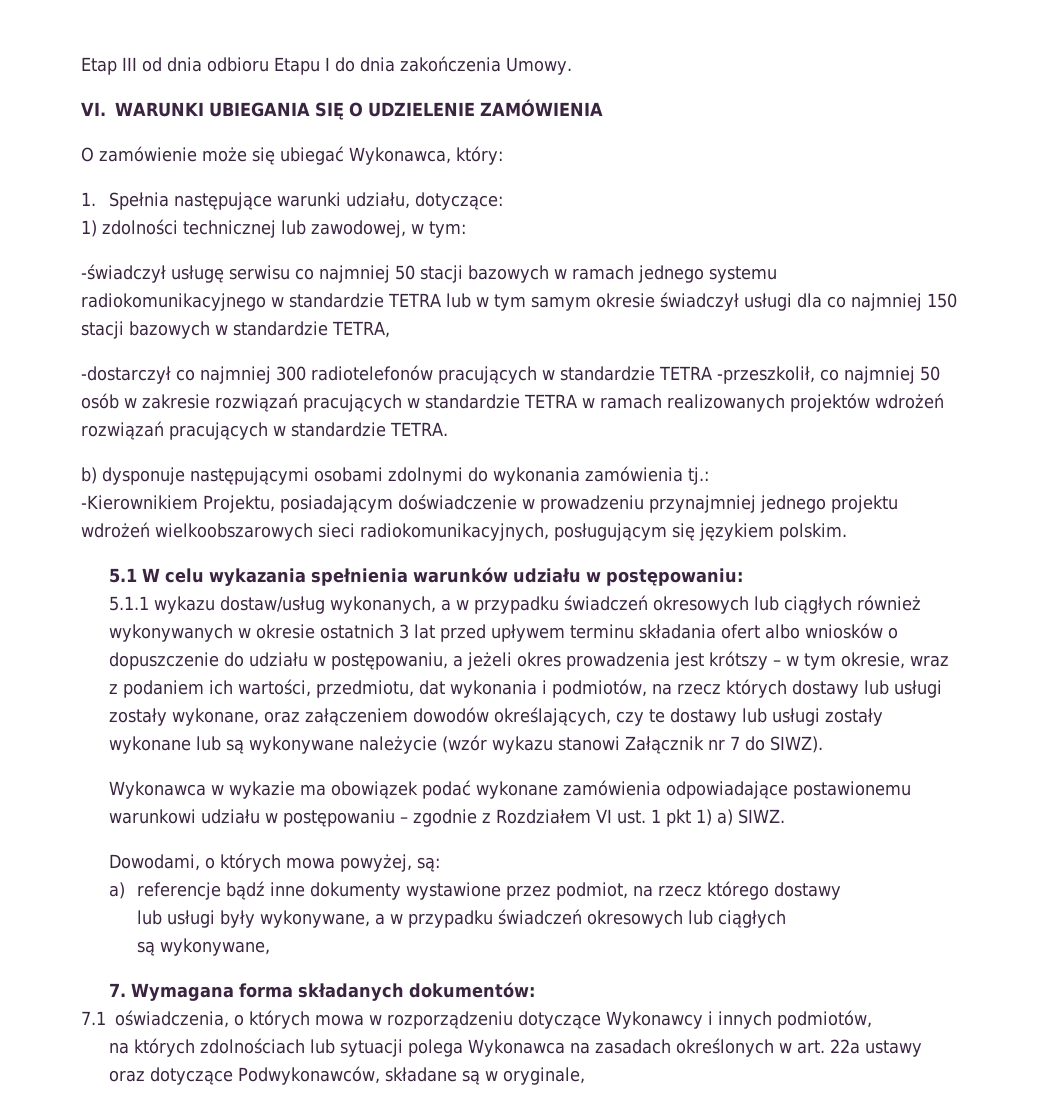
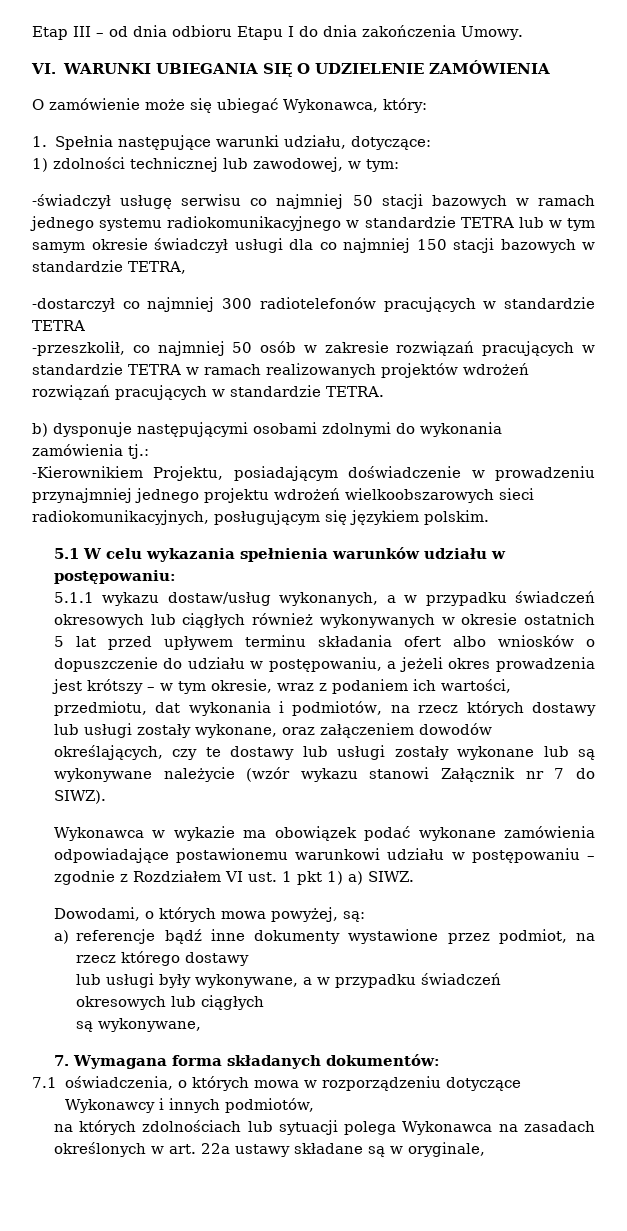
(137, 64) none -> [96,33,104,37] –
(712, 373) none -> (85, 325) //
[399,624,410,639] 3 -> [53,636,64,647] 5
[109,1066,381,1085] oraz dotyczące Podwykonawców, -> (290, 1150) none

